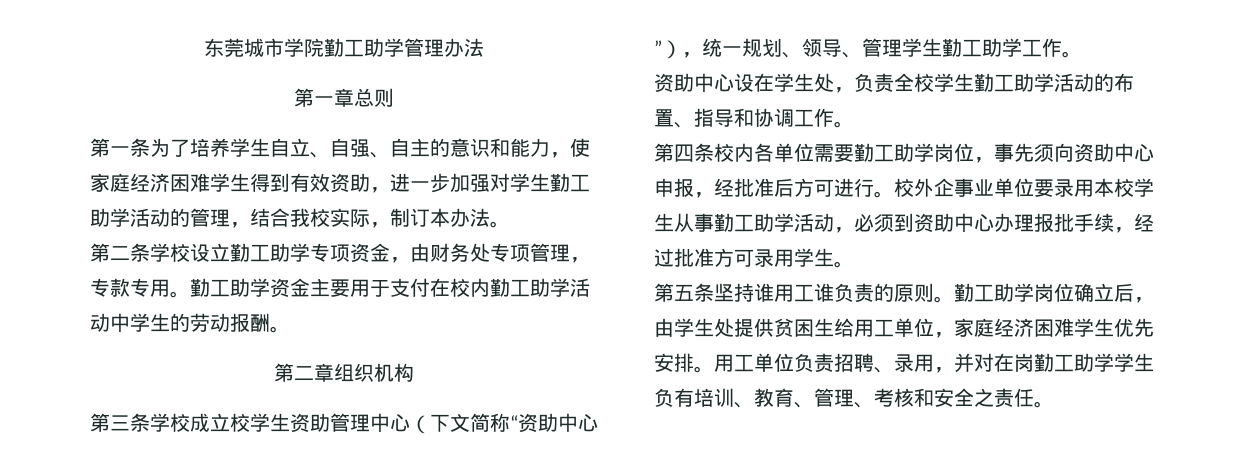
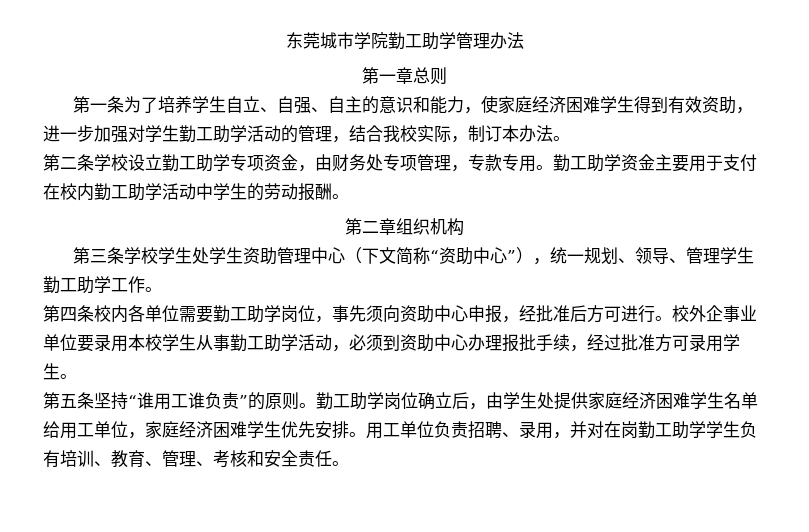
[190,413,250,432] 成立校 -> [158,247,210,264] 学生处
[654,73,1134,93] [654,108,854,128] // 资助中心设在学生处，负责全校学生勤工助学活动的布置、指导和协调工作。 -> (162, 289) none
(754, 292) none -> [128,395,137,407] “
(874, 293) none -> [239,395,248,407] ”
[774,318,834,337] 贫困生 -> [588,392,758,410] 家庭经济困难学生名单
[974,388,994,407] 之 -> (298, 458) none

